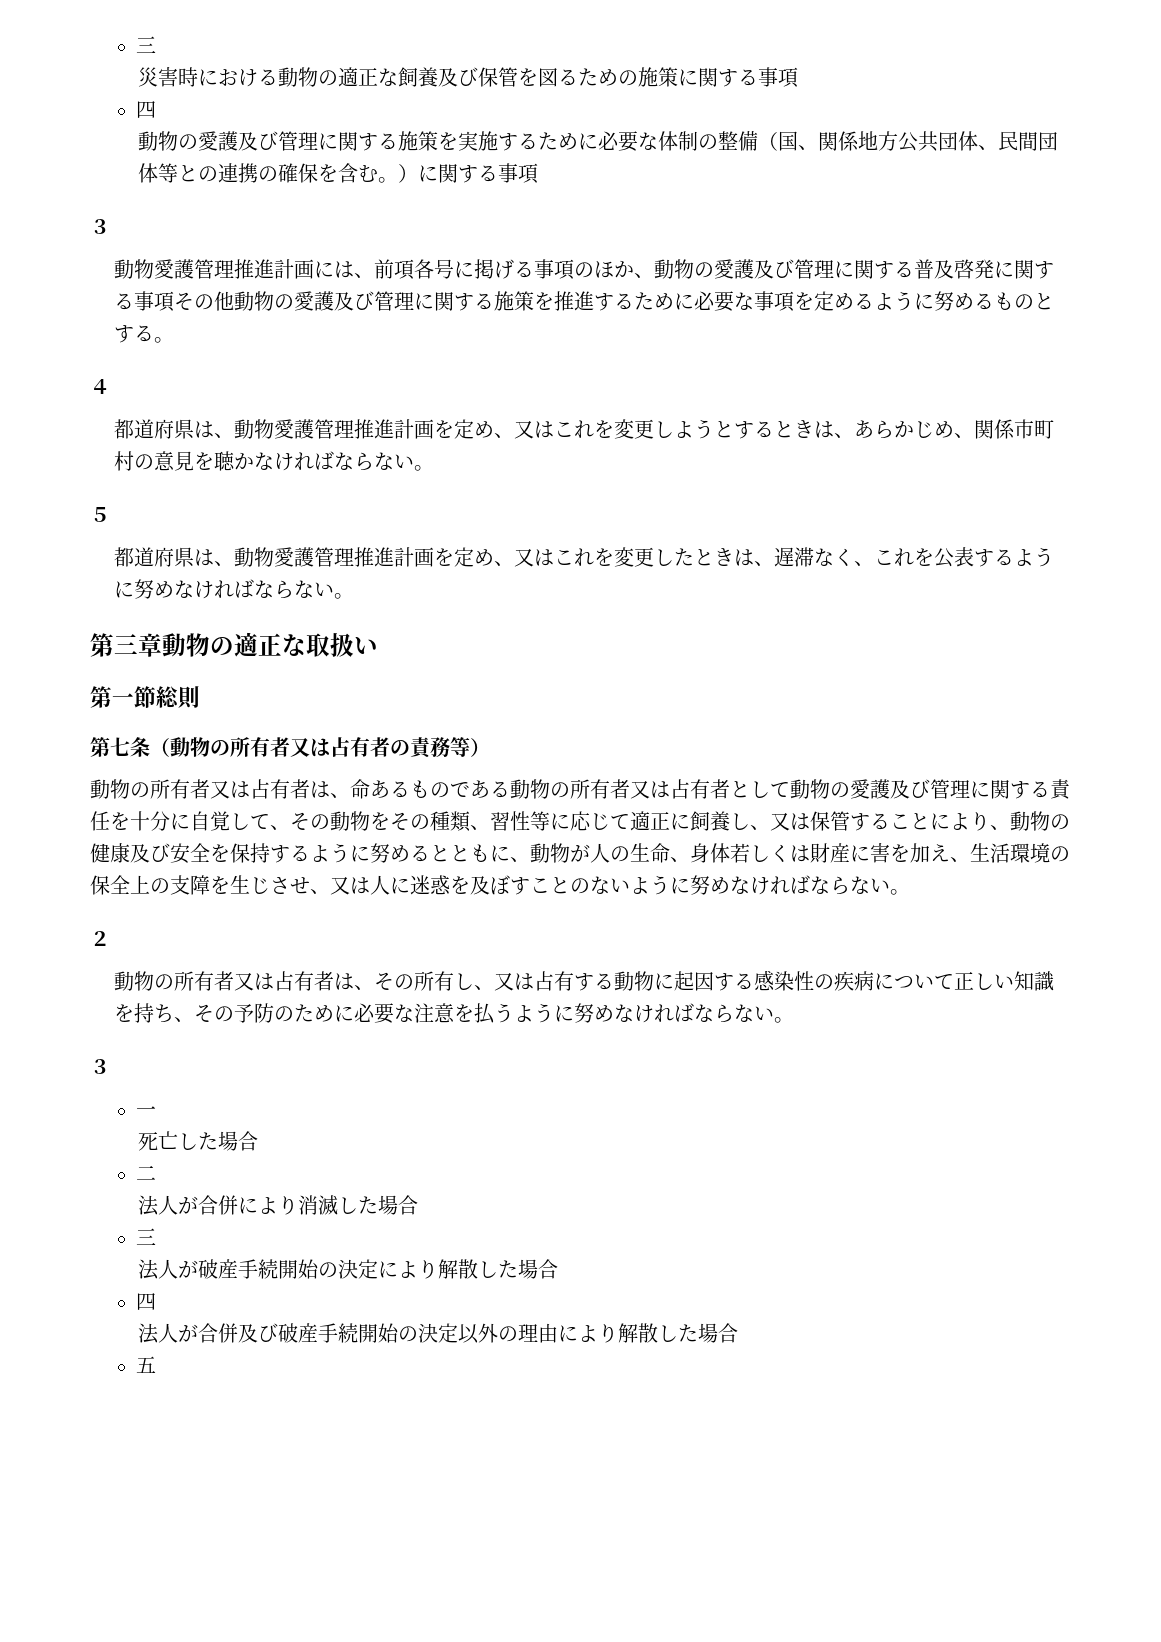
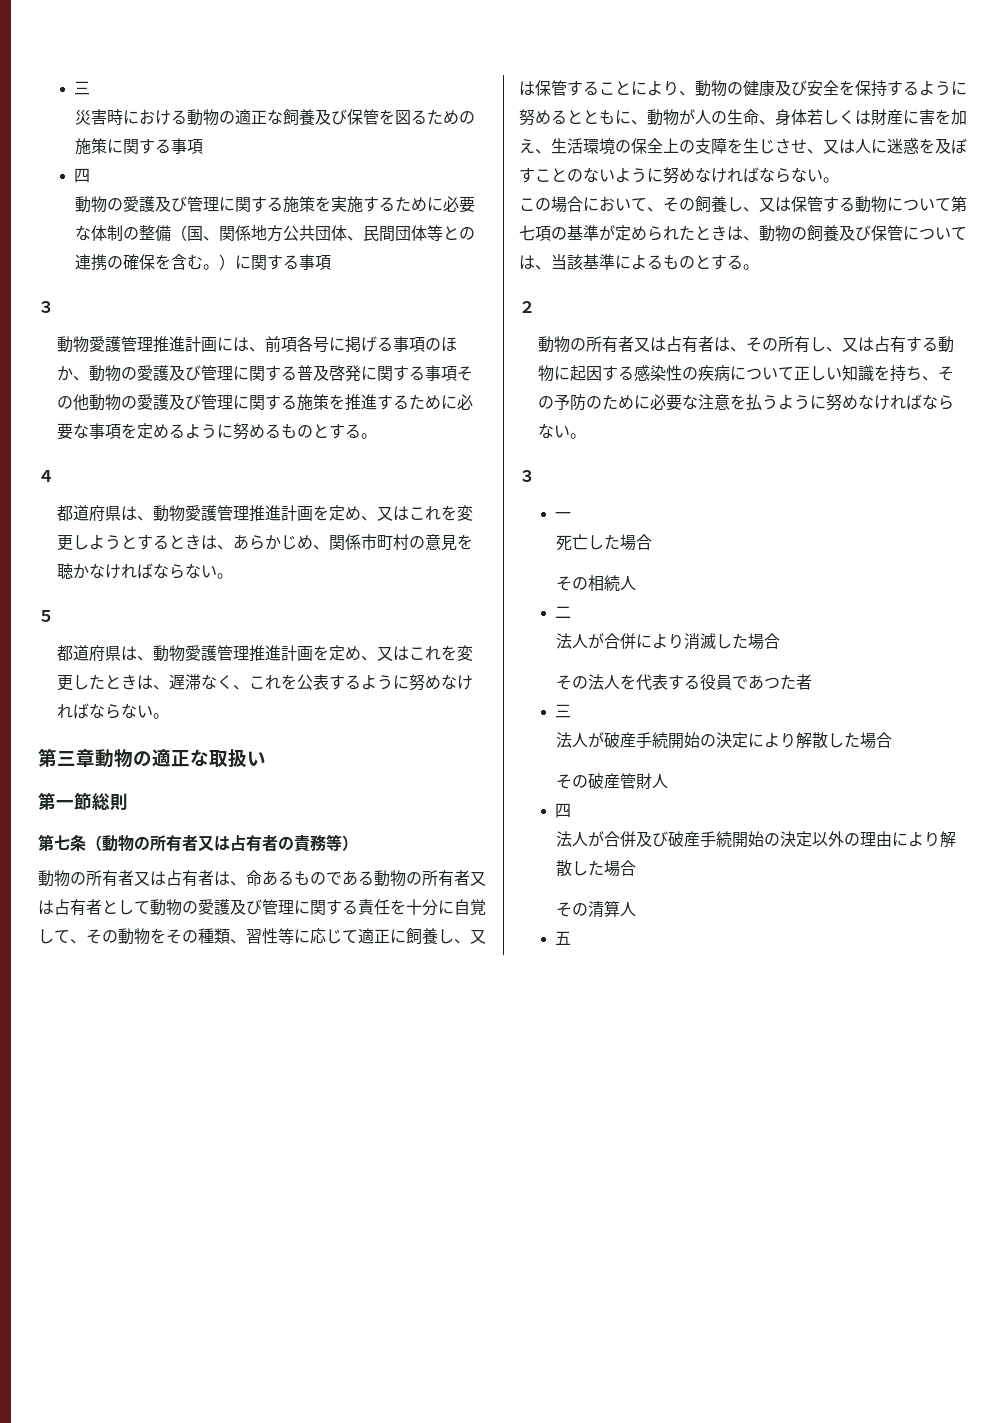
(910, 892) none -> [519,196,967,213] [519,225,967,242] [519,254,759,270] // この場合において、その飼養し、又は保管する動物について第七項の基準が定められたときは、動物の飼養及び保管については、当該基準によるものとする。
(259, 1141) none -> [556,575,637,591] // その相続人
(419, 1205) none -> [556,674,813,691] // その法人を代表する役員であつた者
(559, 1269) none -> [556,773,669,789] // その破産管財人
(739, 1333) none -> [556,900,637,918] // その清算人

